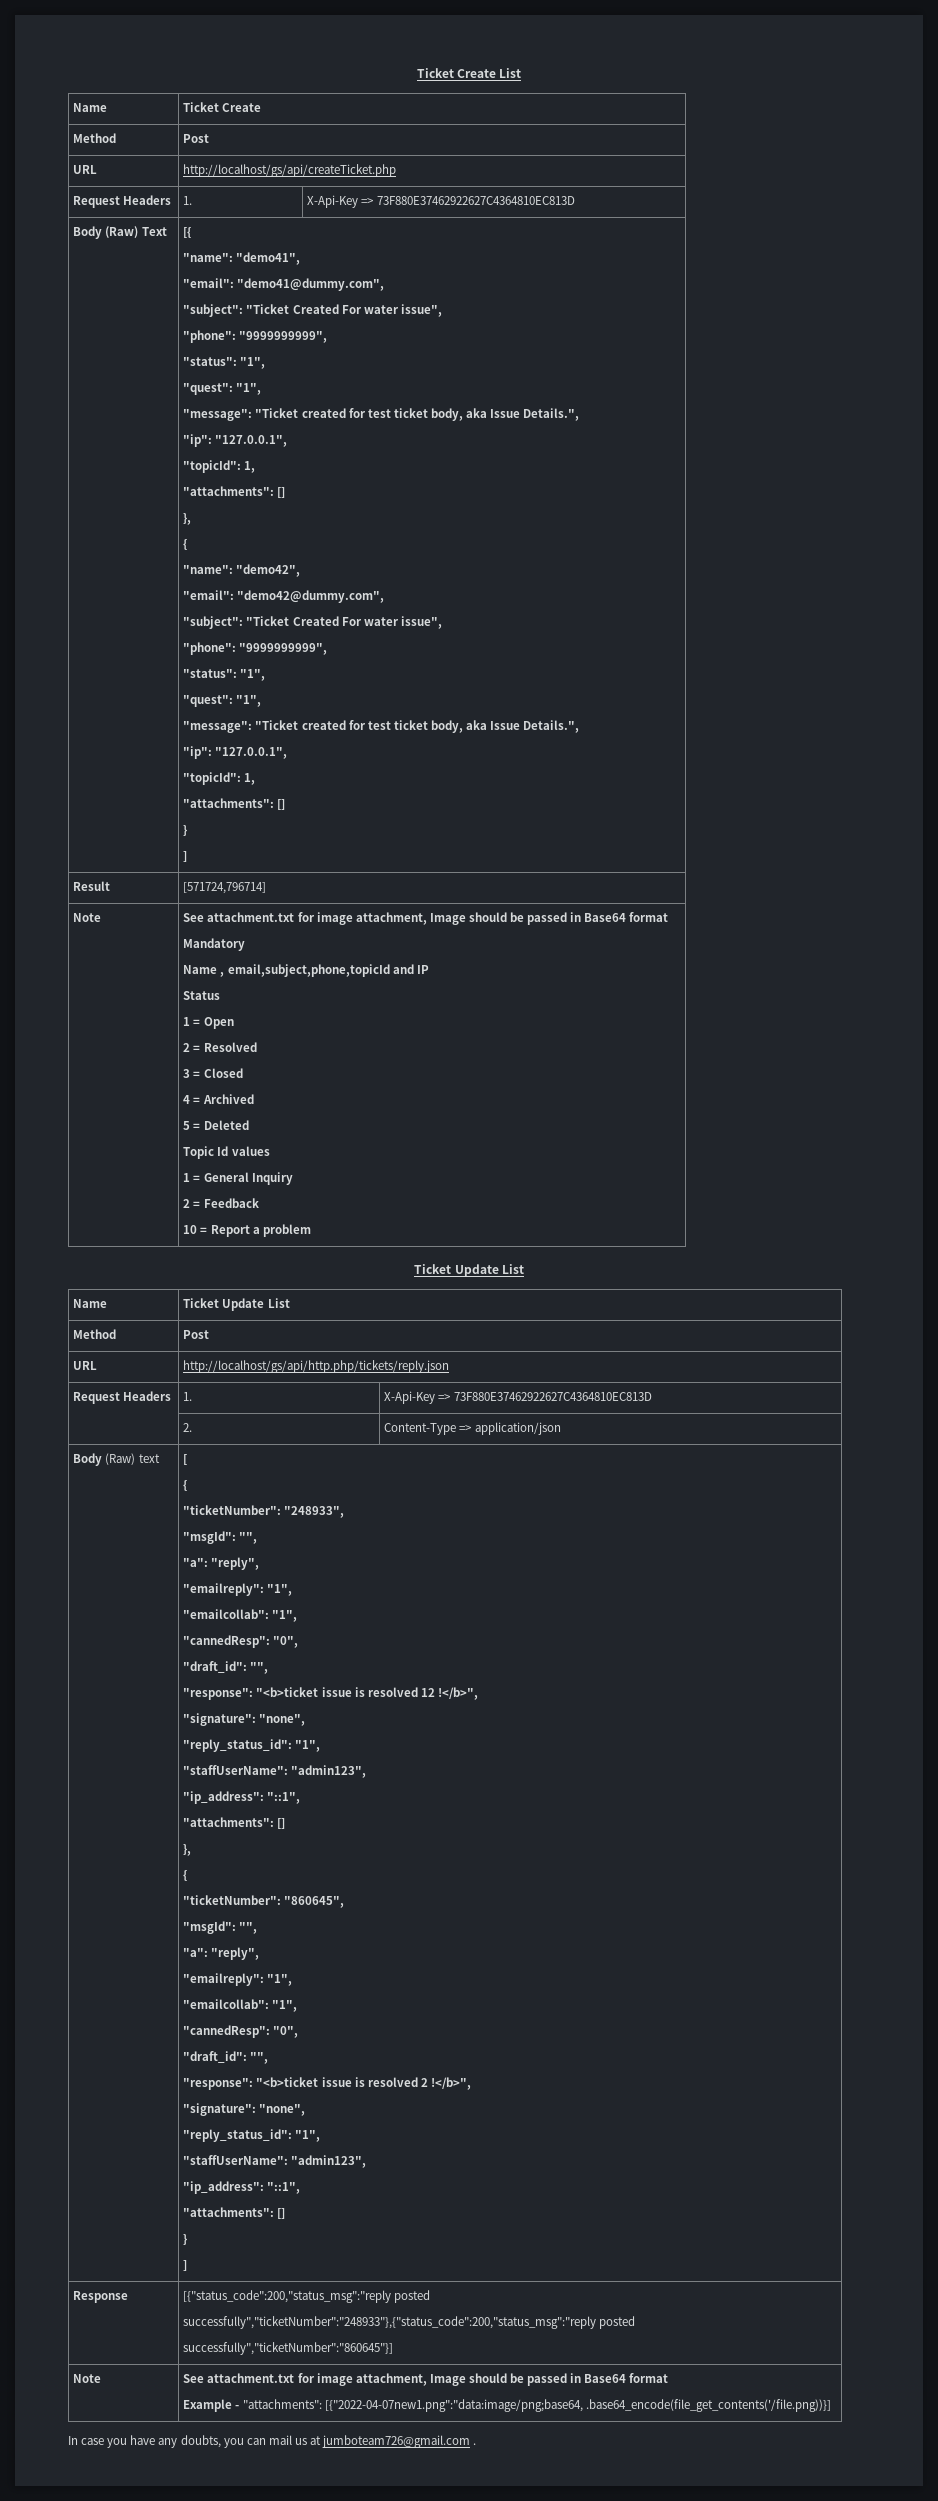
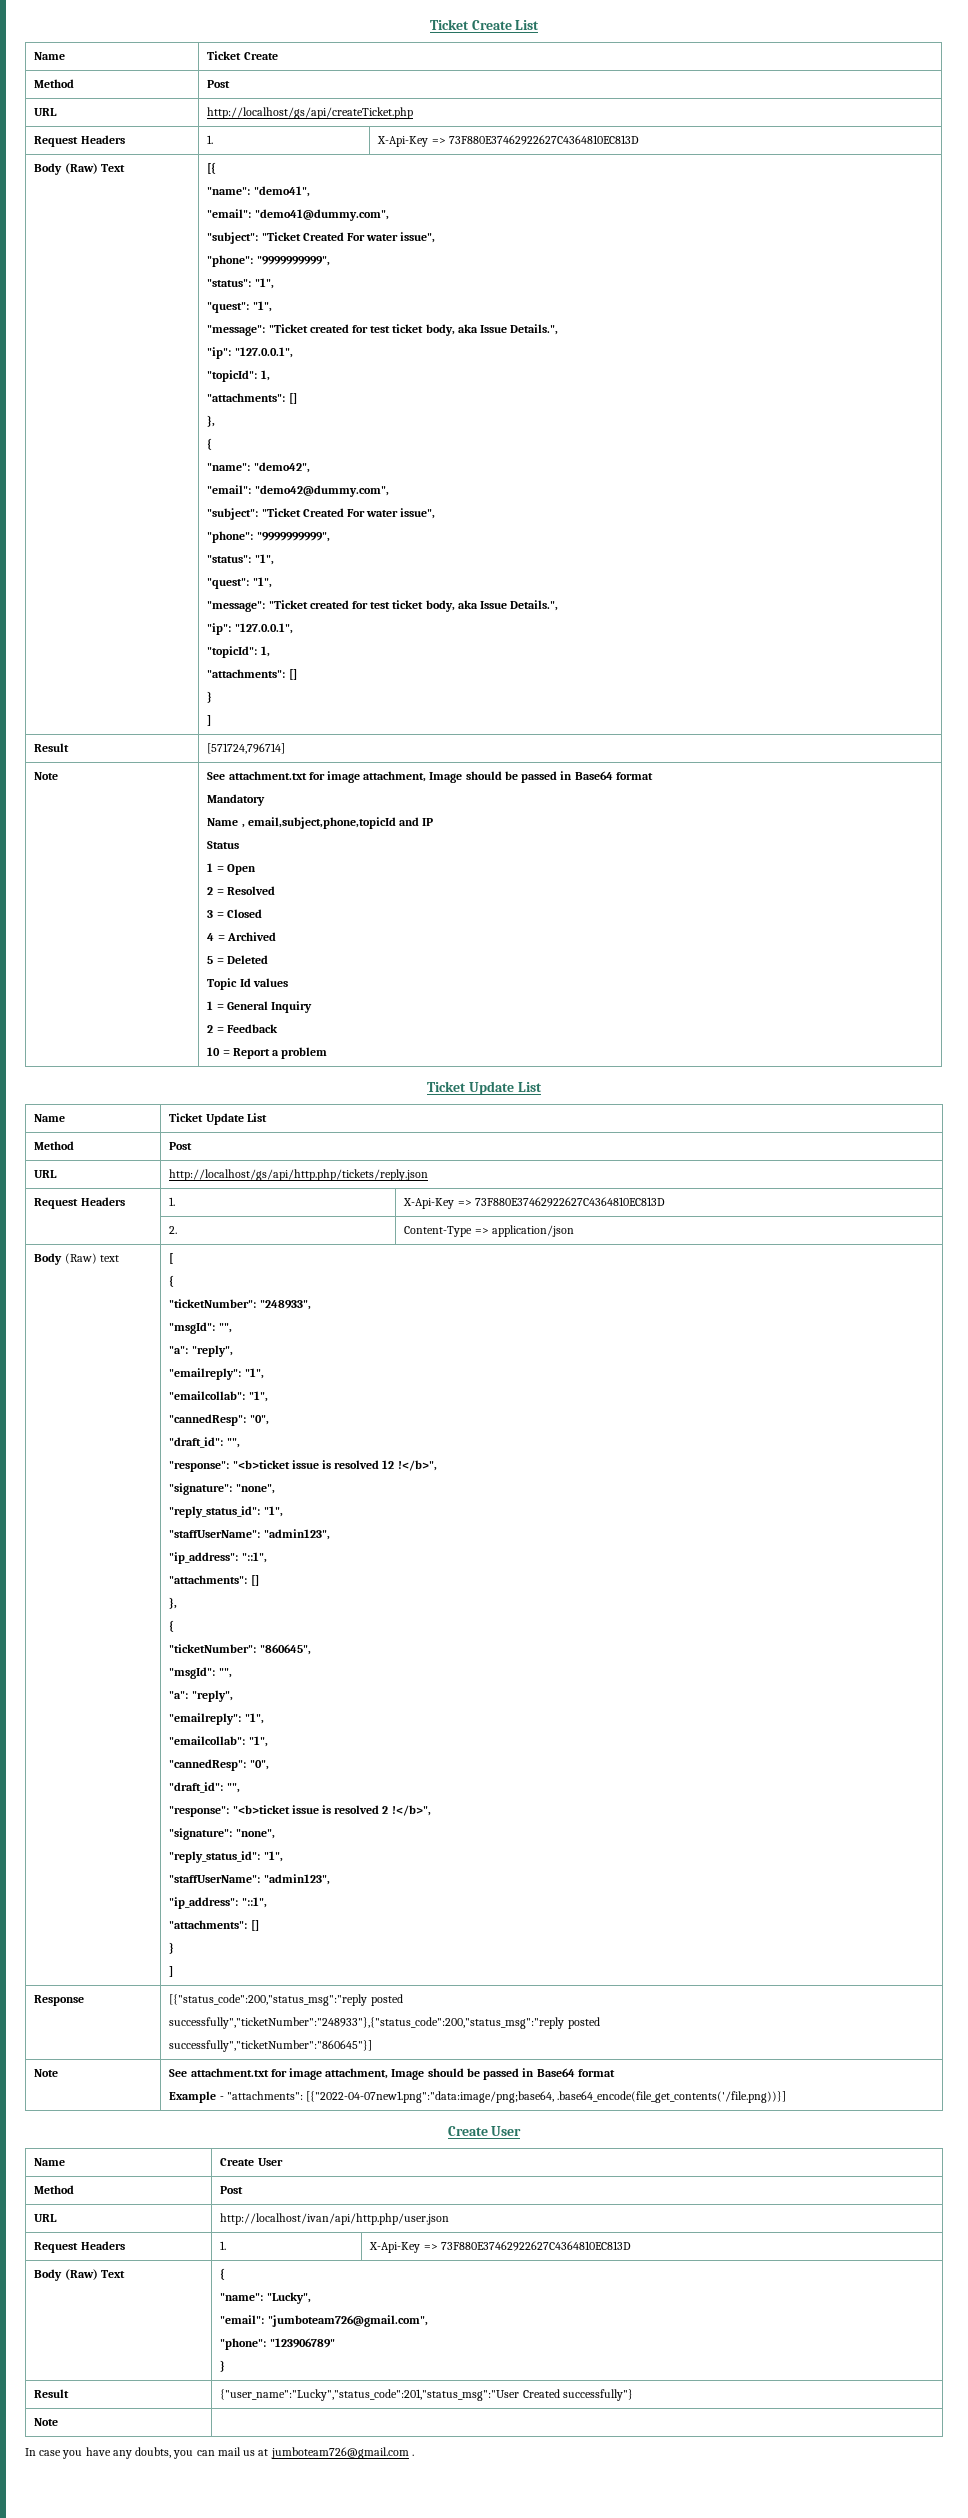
(831, 2405) none -> [447,2126,522,2136] [34,2158,66,2166] [220,2158,283,2166] [34,2185,75,2194] [220,2186,244,2194] [34,2214,58,2222] [220,2213,450,2225] [34,2241,125,2253] [220,2241,227,2250] [369,2241,631,2253] [34,2269,125,2281] [220,2268,226,2280] [220,2292,311,2304] [220,2315,428,2327] [220,2338,335,2350] [220,2360,226,2372] [34,2389,70,2398] [220,2389,633,2401] [34,2418,59,2426] // Create User // Name | Create User // Method | Post // URL | http://localhost/ivan/api/http.php/user.json // Request Headers | 1. | X-Api-Key => 73F880E37462922627C4364810EC813D // Body (Raw) Text | { // "name": "Lucky", // "email": "jumboteam726@gmail.com", // "phone": "123906789" // } // Result | {"user_name":"Lucky","status_code":201,"status_msg":"User Created successfully"} // Note |

